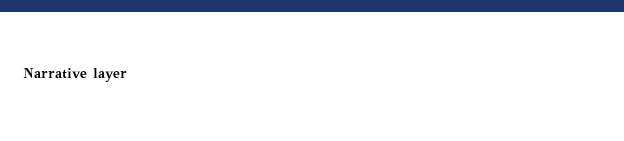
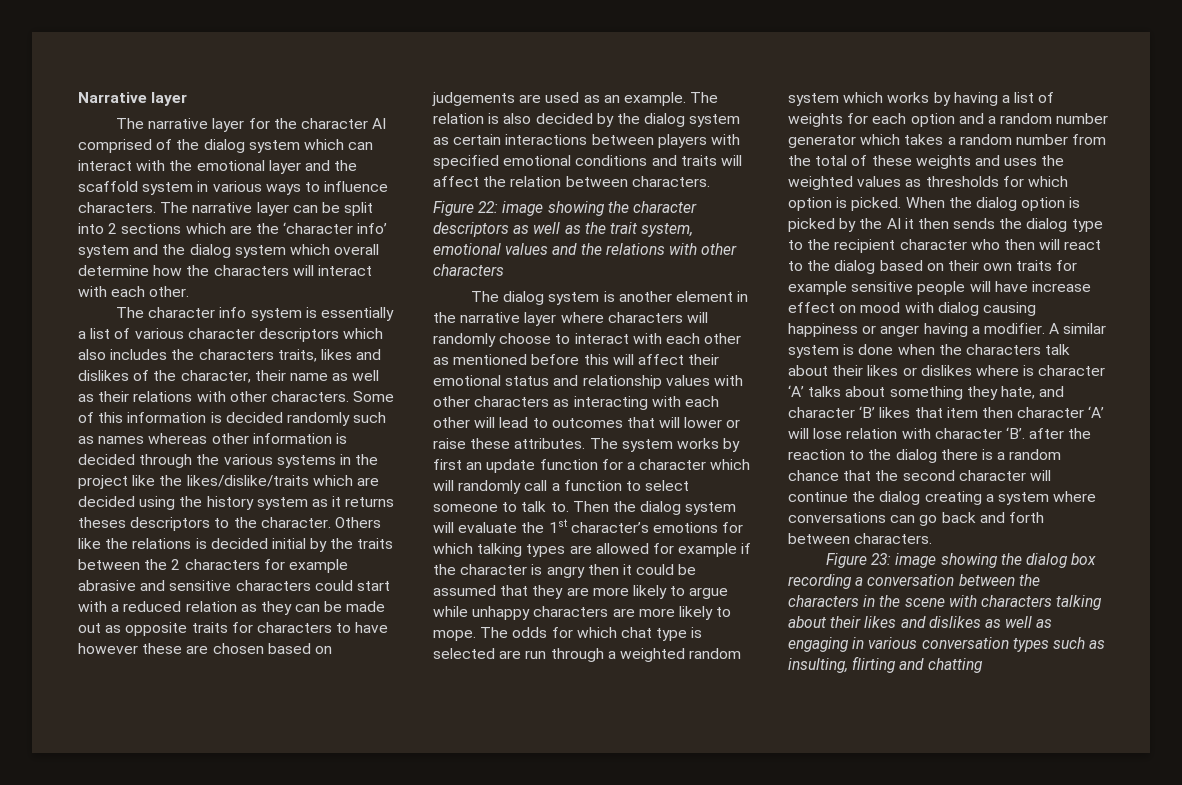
(127, 75) none -> [115,118,387,132] [78,139,374,153] [78,160,358,174] [78,181,389,195] [78,202,374,216] [78,222,388,234] [78,244,380,258] [78,265,372,276] [78,286,190,297] [115,307,394,321] [78,328,384,342] [78,349,382,362] [78,370,380,383] [78,391,395,402] [78,412,387,426] [78,433,347,444] [78,454,379,468] [78,475,379,489] [78,496,395,510] [78,517,381,531] [78,538,394,552] [78,559,348,573] [78,580,390,591] [78,601,386,615] [78,622,389,636] [78,643,332,654] [432,92,719,106] [433,113,741,127] [433,134,740,148] [433,155,742,169] [433,176,710,187] [433,201,697,216] [433,222,694,237] [433,243,738,255] [433,264,504,276] [470,291,749,305] [433,312,708,326] [433,333,742,347] [433,354,720,365] [433,375,743,389] [433,396,719,410] [433,417,741,428] [433,438,741,452] [433,459,751,473] [433,480,690,494] [433,501,737,515] [433,519,744,533] [433,543,752,557] [433,564,697,578] [433,585,729,599] [433,606,732,620] [433,627,703,641] [433,648,742,662] [788,92,1055,106] [788,113,1109,127] [788,134,1107,148] [788,155,1065,169] [788,176,1068,190] [788,197,1081,211] [788,218,1103,232] [788,239,1102,253] [788,260,1078,274] [788,281,1091,295] [788,302,1036,316] [788,323,1107,337] [788,344,1071,358] [788,365,1106,376] [788,385,1065,400] [788,406,1105,418] [788,427,1092,439] [788,449,1062,463] [788,470,1051,481] [788,491,1097,505] [788,512,1044,526] [788,533,933,544] [825,553,1097,568] [788,574,1040,589] [788,595,1103,610] [788,616,1053,628] [788,637,1106,652] [788,656,983,673] // The narrative layer for the character AI comprised of the dialog system which can interact with the emotional layer and the scaffold system in various ways to influence characters. The narrative layer can be split into 2 sections which are the ‘character info’ system and the dialog system which overall determine how the characters will interact with each other. // The character info system is essentially a list of various character descriptors which also includes the characters traits, likes and dislikes of the character, their name as well as their relations with other characters. Some of this information is decided randomly such as names whereas other information is decided through the various systems in the project like the likes/dislike/traits which are decided using the history system as it returns theses descriptors to the character. Others like the relations is decided initial by the traits between the 2 characters for example abrasive and sensitive characters could start with a reduced relation as they can be made out as opposite traits for characters to have however these are chosen based on judgements are used as an example. The relation is also decided by the dialog system as certain interactions between players with specified emotional conditions and traits will affect the relation between characters. // Figure 22: image showing the character descriptors as well as the trait system, emotional values and the relations with other characters // The dialog system is another element in the narrative layer where characters will randomly choose to interact with each other as mentioned before this will affect their emotional status and relationship values with other characters as interacting with each other will lead to outcomes that will lower or raise these attributes. The system works by first an update function for a character which will randomly call a function to select someone to talk to. Then the dialog system will evaluate the 1st character’s emotions for which talking types are allowed for example if the character is angry then it could be assumed that they are more likely to argue while unhappy characters are more likely to mope. The odds for which chat type is selected are run through a weighted random system which works by having a list of weights for each option and a random number generator which takes a random number from the total of these weights and uses the weighted values as thresholds for which option is picked. When the dialog option is picked by the AI it then sends the dialog type to the recipient character who then will react to the dialog based on their own traits for example sensitive people will have increase effect on mood with dialog causing happiness or anger having a modifier. A similar system is done when the characters talk about their likes or dislikes where is character ‘A’ talks about something they hate, and character ‘B’ likes that item then character ‘A’ will lose relation with character ‘B’. after the reaction to the dialog there is a random chance that the second character will continue the dialog creating a system where conversations can go back and forth between characters. // Figure 23: image showing the dialog box recording a conversation between the characters in the scene with characters talking about their likes and dislikes as well as engaging in various conversation types such as insulting, flirting and chatting

